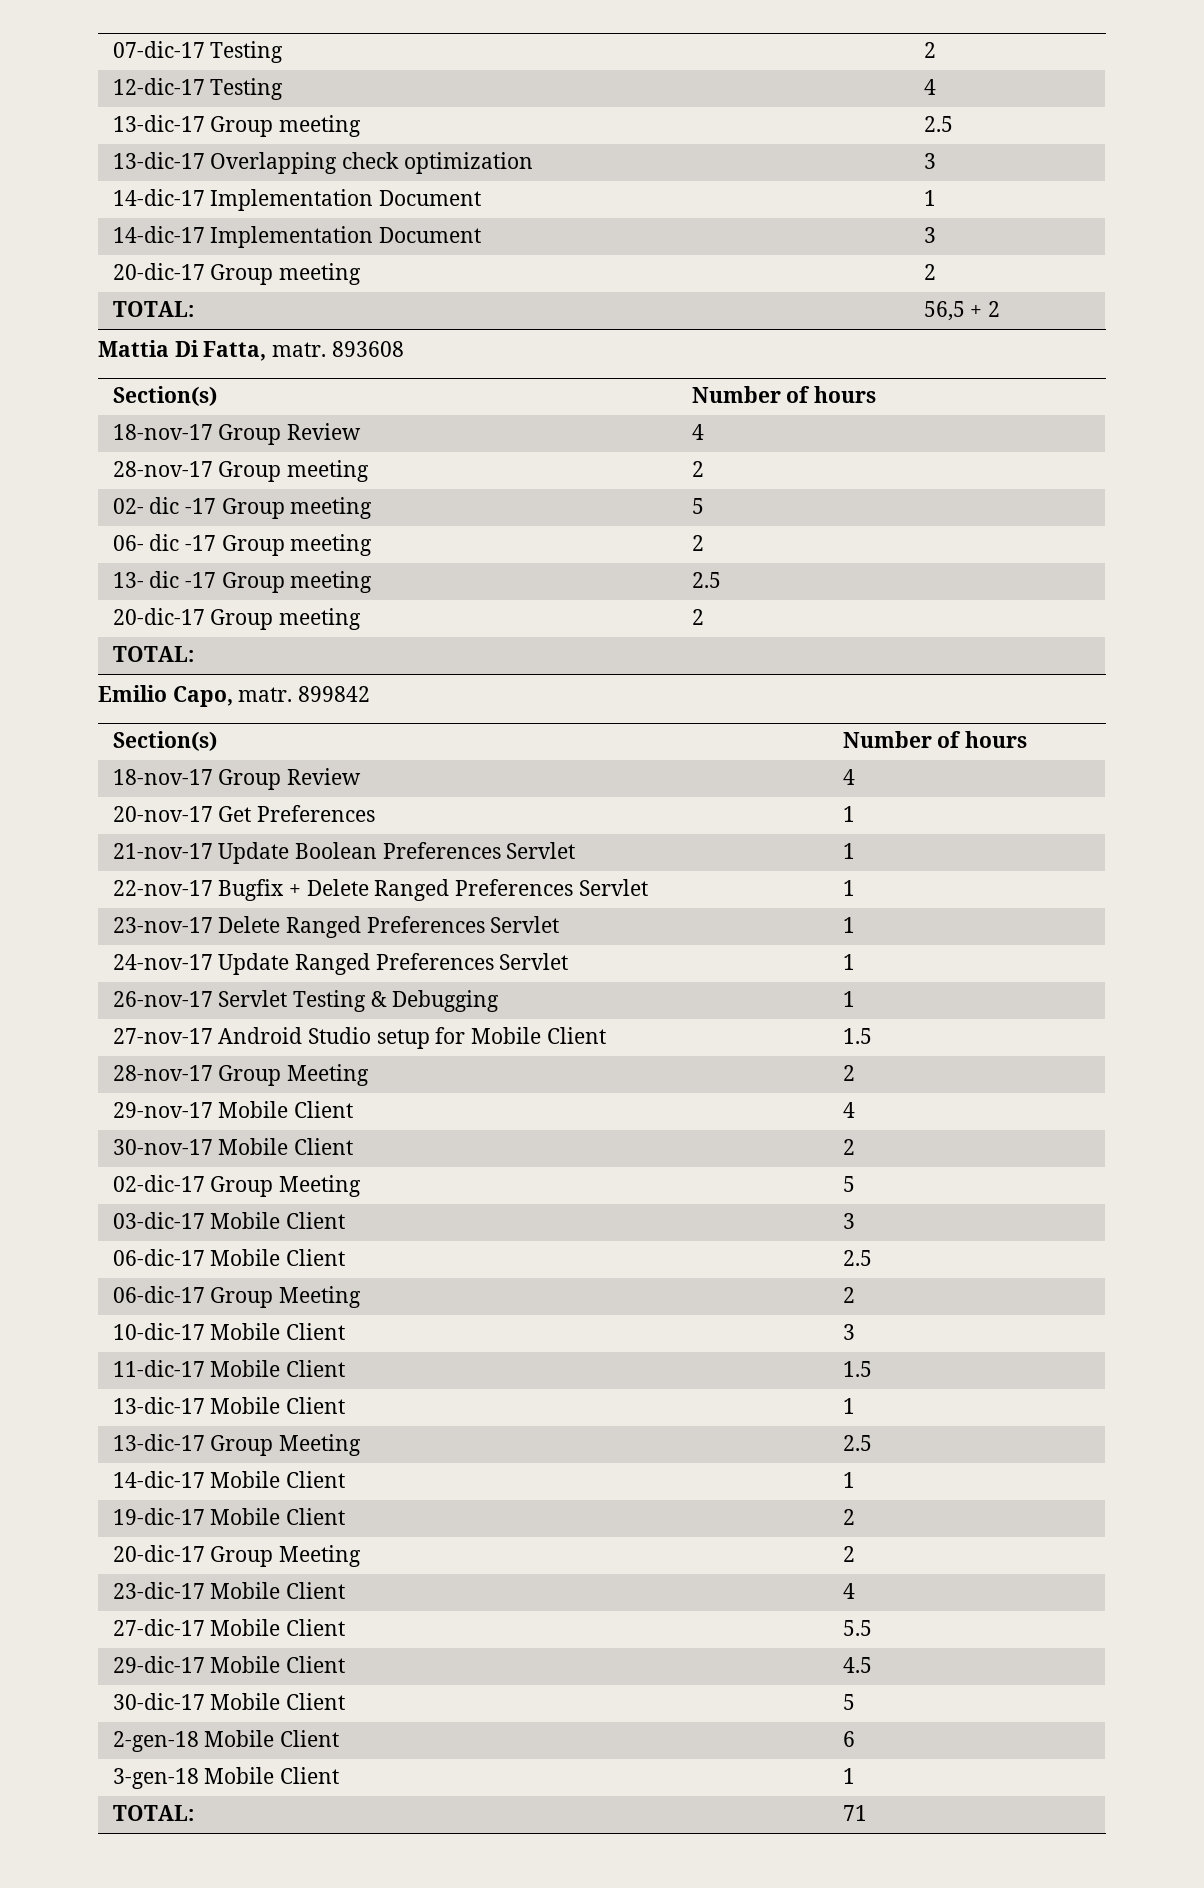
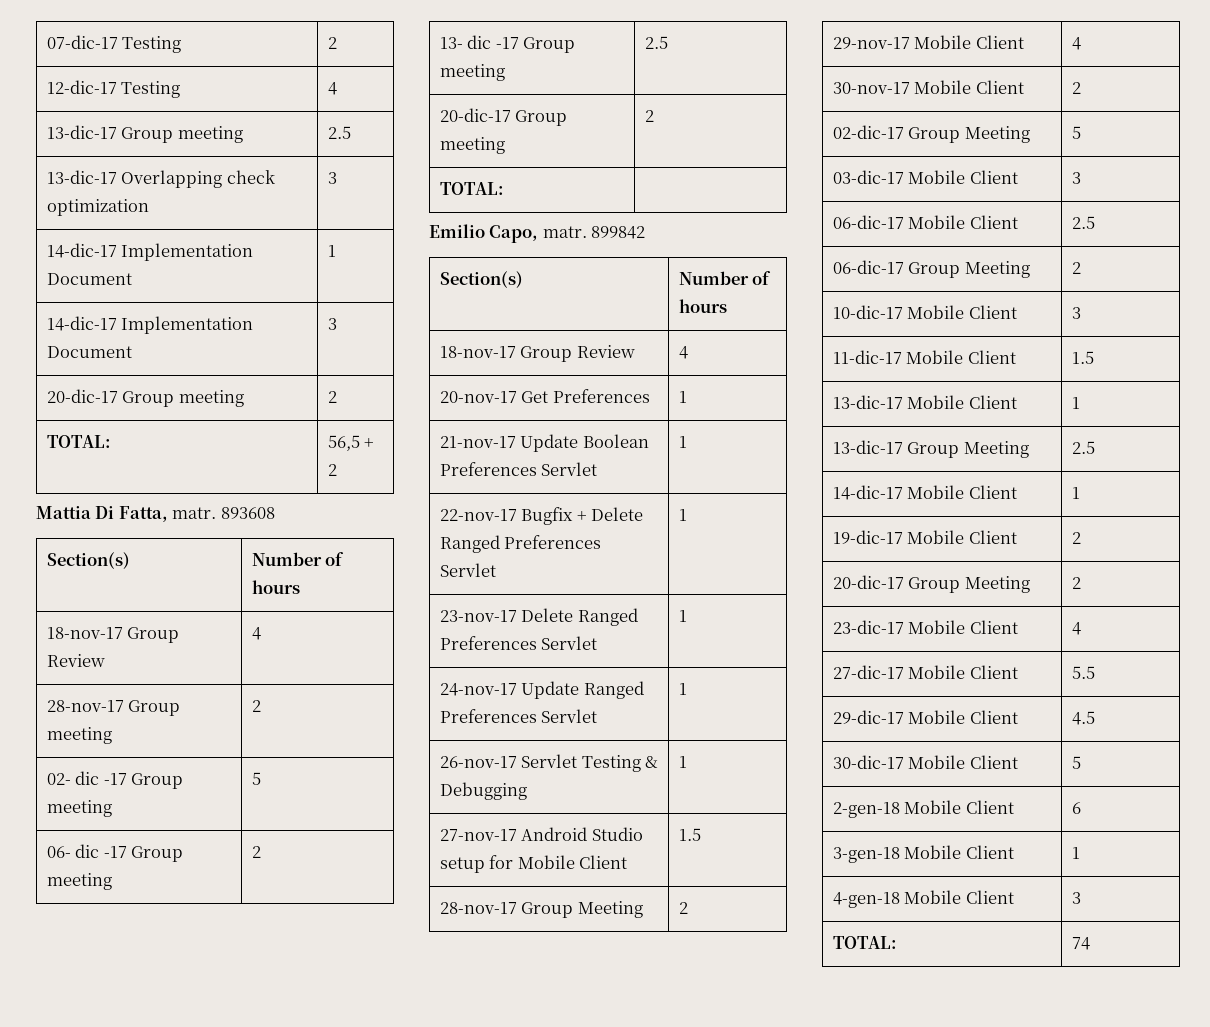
[112,1805,194,1821] [842,1805,867,1821] // TOTAL: | 71 -> [832,890,1014,908] [1071,892,1081,904] [832,936,897,949] [1071,937,1090,950] // 4-gen-18 Mobile Client | 3 // TOTAL: | 74

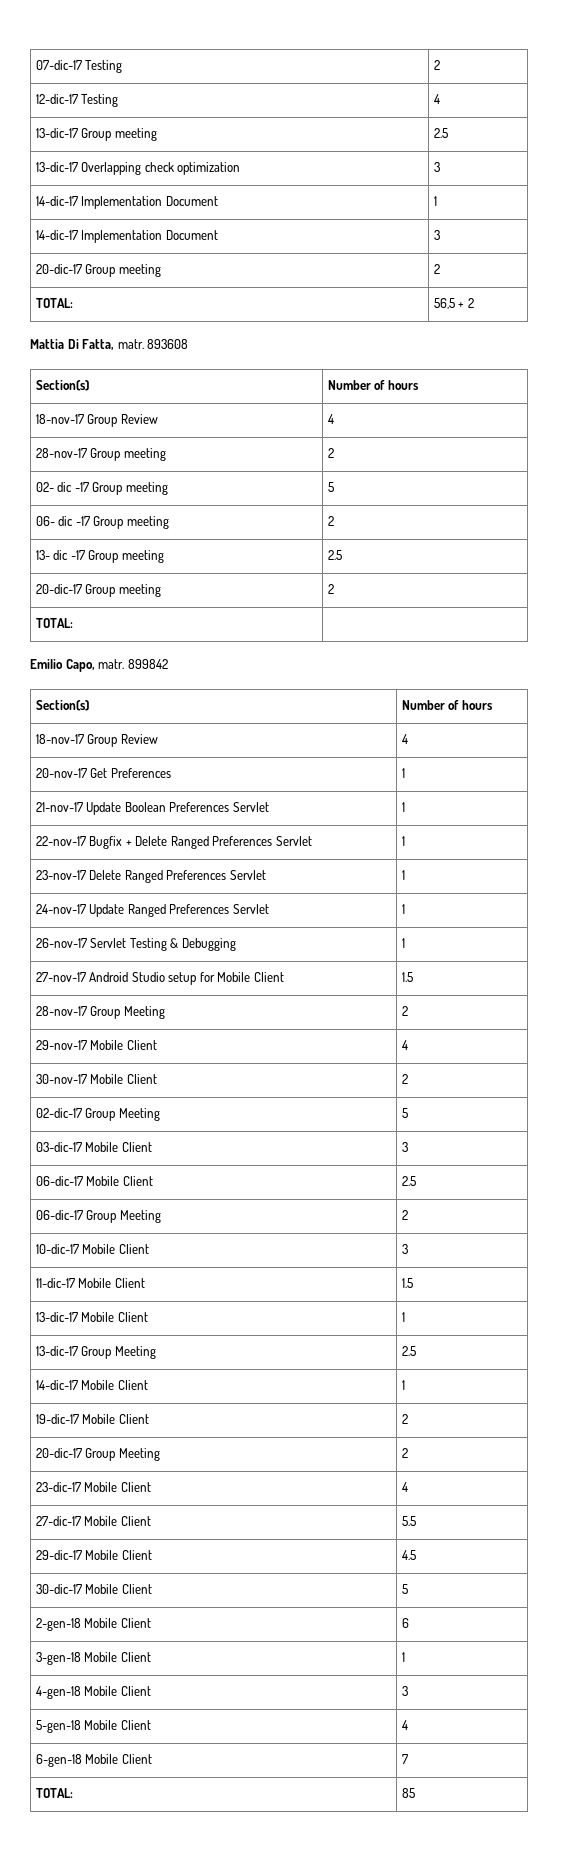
[832,936,897,949] [1071,937,1090,950] // TOTAL: | 74 -> [35,1720,151,1733] [401,1720,408,1730] [35,1754,152,1767] [401,1754,408,1764] [35,1788,73,1798] [401,1788,415,1798] // 5-gen-18 Mobile Client | 4 // 6-gen-18 Mobile Client | 7 // TOTAL: | 85

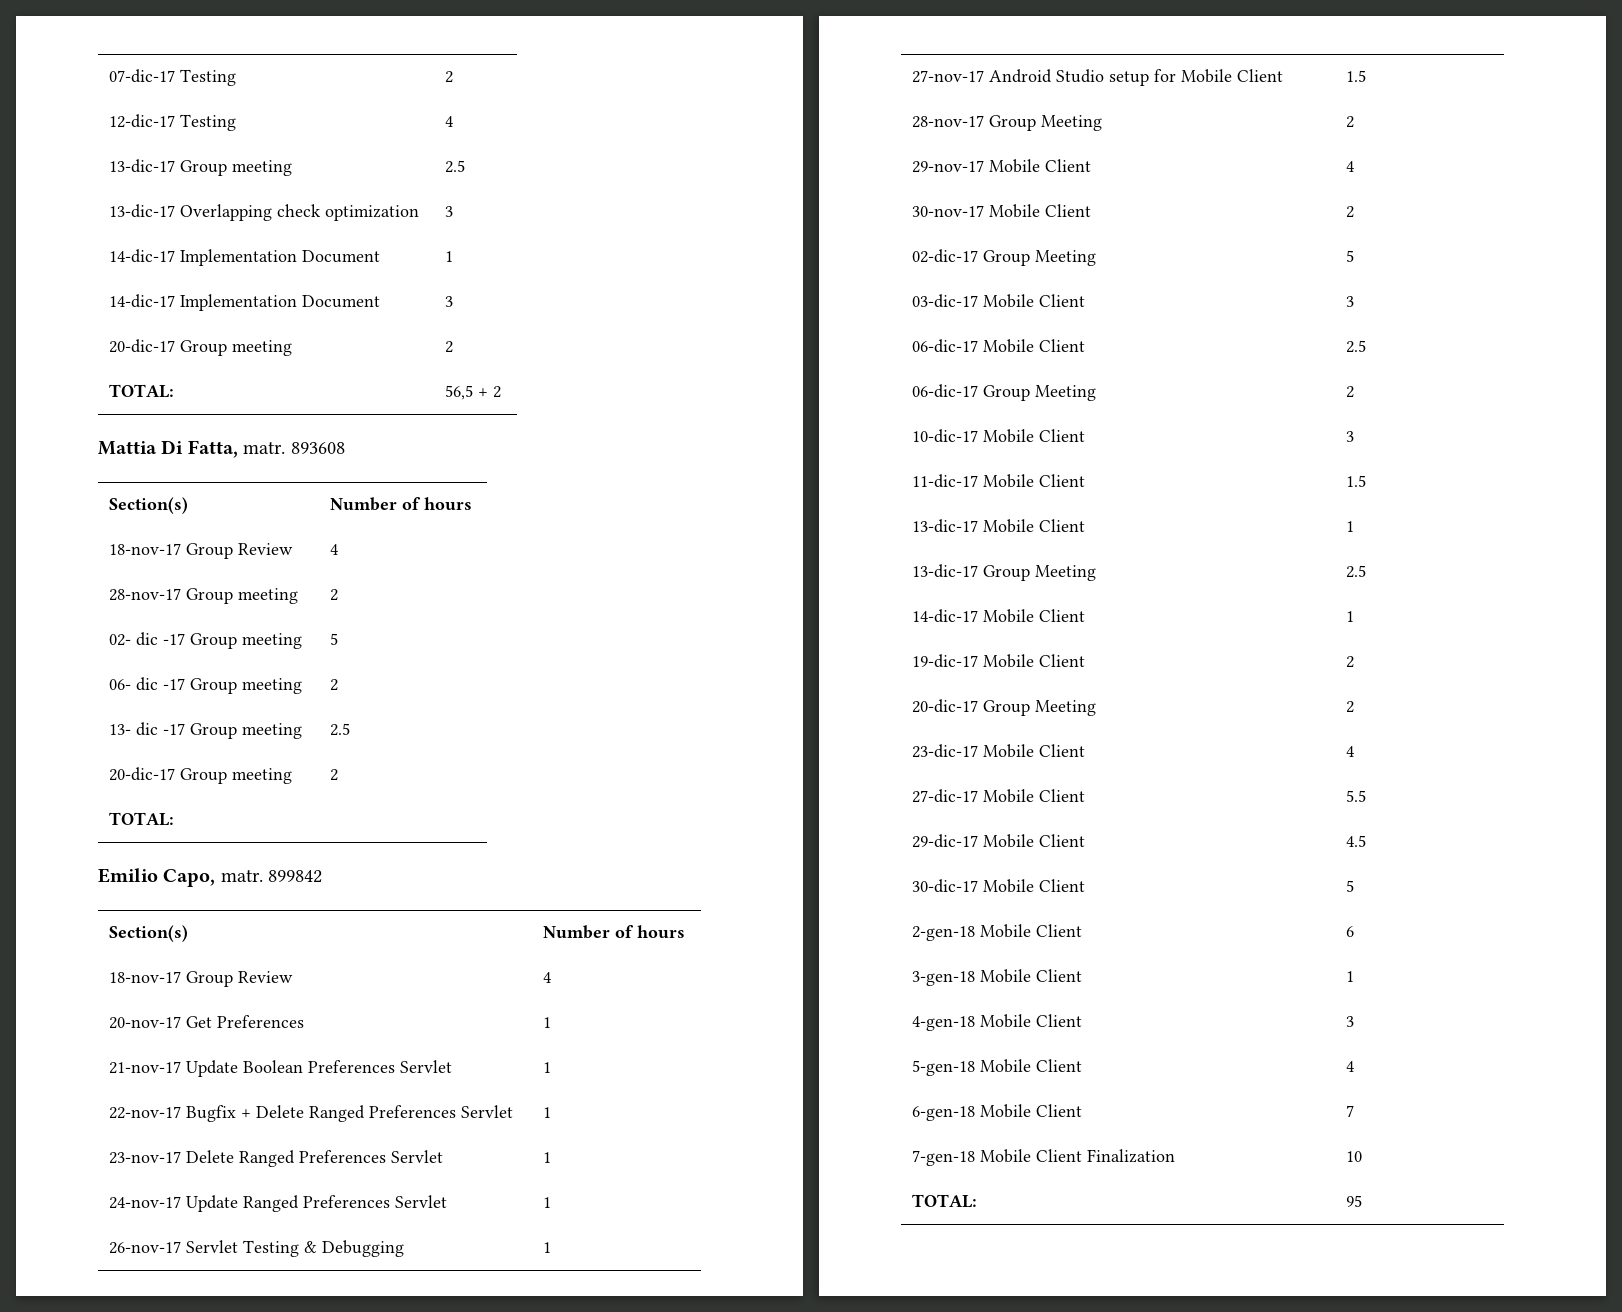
[35,1788,73,1798] [401,1788,415,1798] // TOTAL: | 85 -> [911,1149,1175,1166] [1345,1151,1362,1162] [911,1194,977,1208] [1345,1195,1362,1207] // 7-gen-18 Mobile Client Finalization | 10 // TOTAL: | 95

